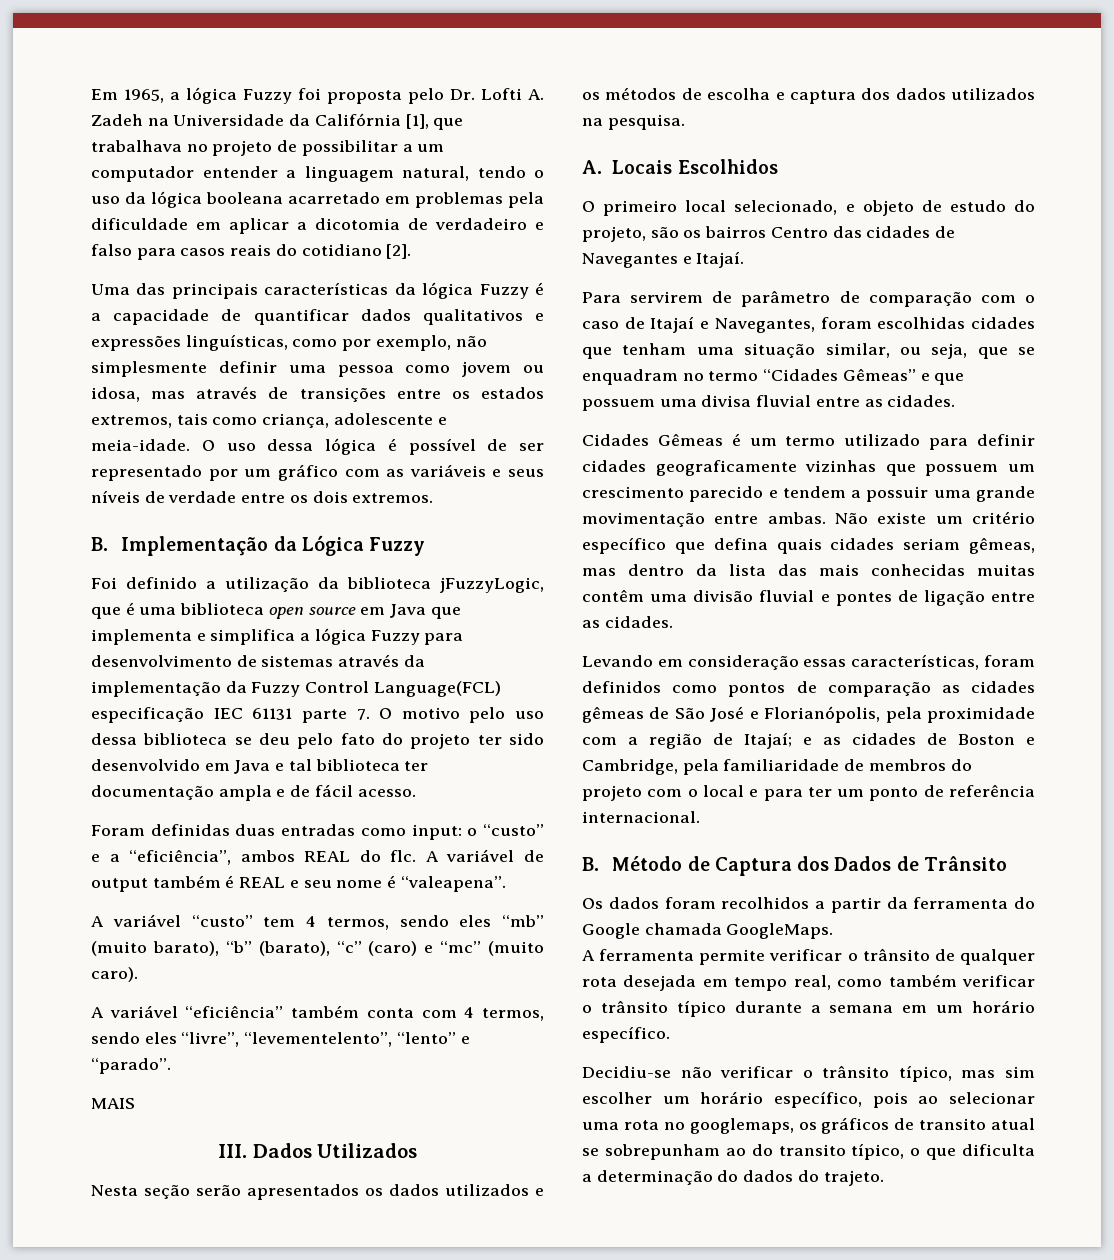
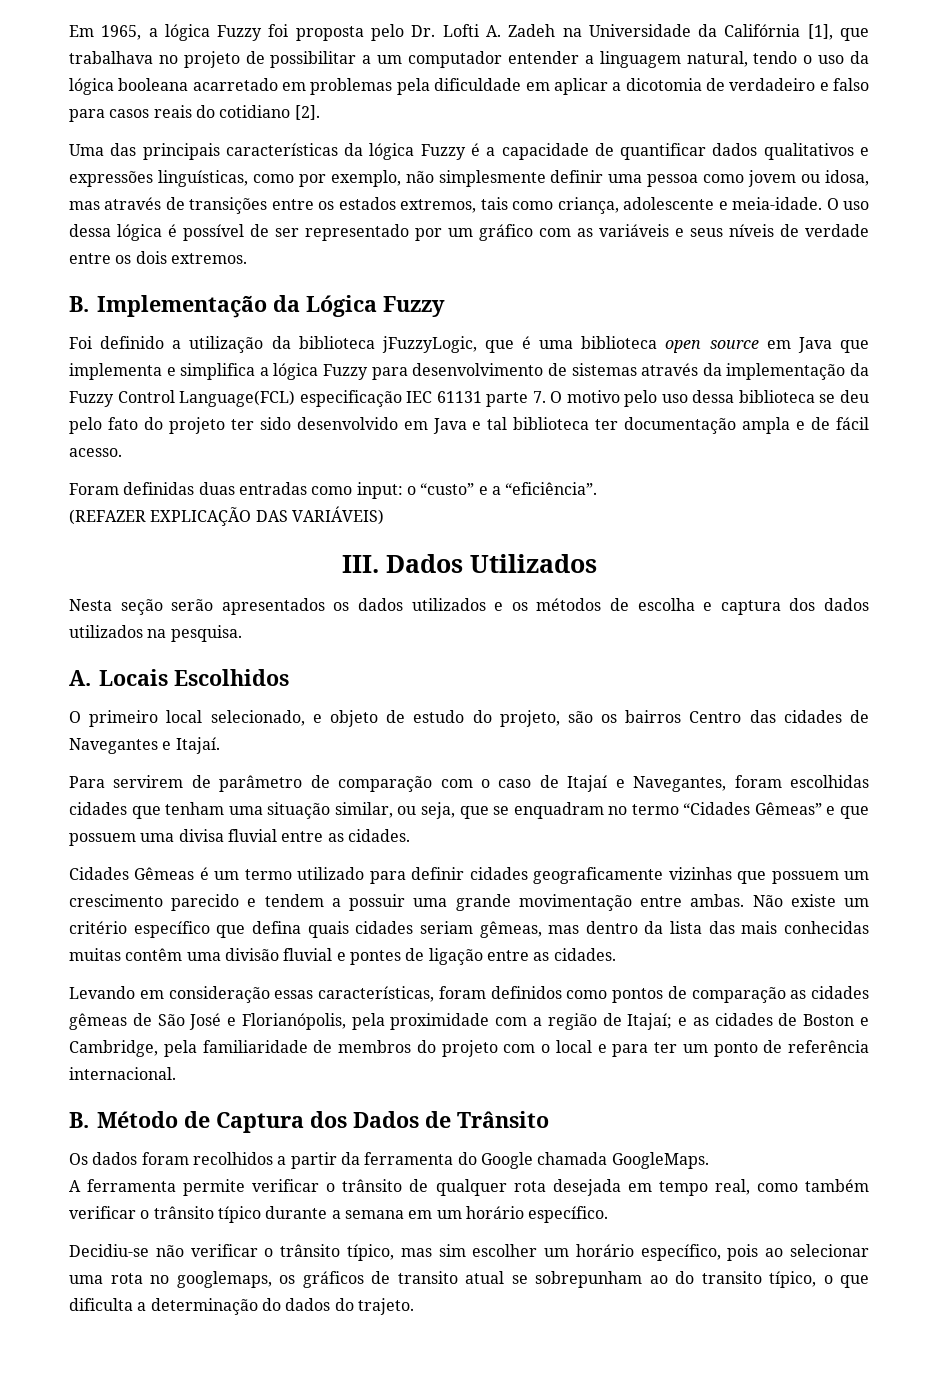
[129,849,544,865] [91,875,506,892] [91,914,544,930] [91,941,544,956] [91,967,138,982] [91,1005,544,1021] [91,1032,470,1047] [91,1058,171,1074] [91,1098,135,1109] “eficiência”, ambos REAL do flc. A variável de output também é REAL e seu nome é “valeapena”. // A variável “custo” tem 4 termos, sendo eles “mb” (muito barato), “b” (barato), “c” (caro) e “mc” (muito caro). // A variável “eficiência” também conta com 4 termos, sendo eles “livre”, “levementelento”, “lento” e “parado”. // MAIS -> [505,482,598,495] [69,506,384,526] “eficiência”. // (REFAZER EXPLICAÇÃO DAS VARIÁVEIS)

